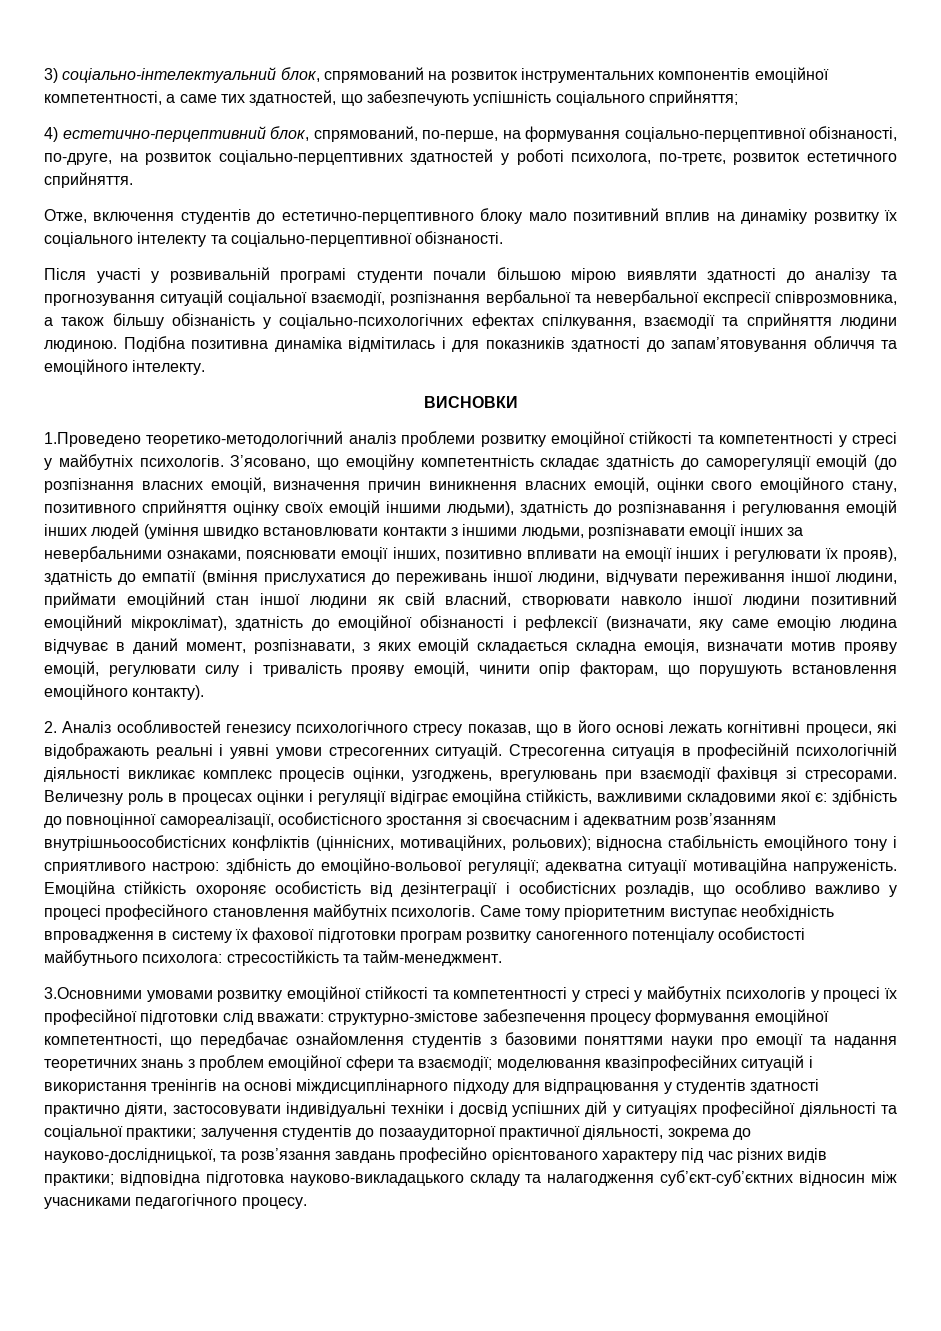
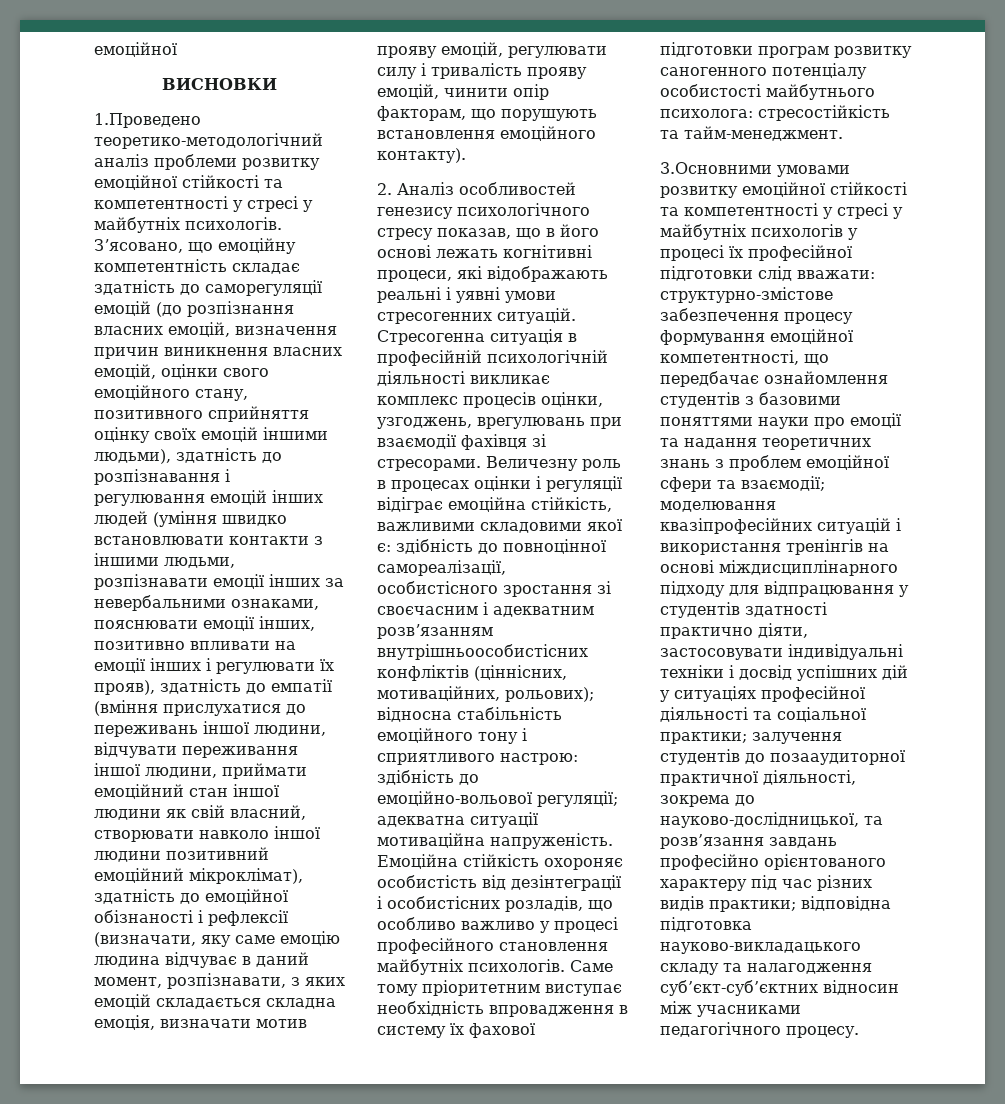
[44,67,829,83] [44,90,738,106] [44,126,897,142] [44,149,898,165] [44,172,133,188] [44,208,897,224] [44,231,504,247] [44,267,898,283] [44,290,897,306] [44,313,897,329] [44,336,897,352] [44,359,206,375] 3) соціально-інтелектуальний блок, спрямований на розвиток інструментальних компонентів емоційної компетентності, а саме тих здатностей, що забезпечують успішність соціального сприйняття; // 4) естетично-перцептивний блок, спрямований, по-перше, на формування соціально-перцептивної обізнаності, по-друге, на розвиток соціально-перцептивних здатностей у роботі психолога, по-третє, розвиток естетичного сприйняття. // Отже, включення студентів до естетично-перцептивного блоку мало позитивний вплив на динаміку розвитку їх соціального інтелекту та соціально-перцептивної обізнаності. // Після участі у розвивальній програмі студенти почали більшою мірою виявляти здатності до аналізу та прогнозування ситуацій соціальної взаємодії, розпізнання вербальної та невербальної експресії співрозмовника, а також більшу обізнаність у соціально-психологічних ефектах спілкування, взаємодії та сприйняття людини людиною. Подібна позитивна динаміка відмітилась і для показників здатності до запам’ятовування обличчя та емоційного інтелекту. -> [94,42,177,57] емоційної

